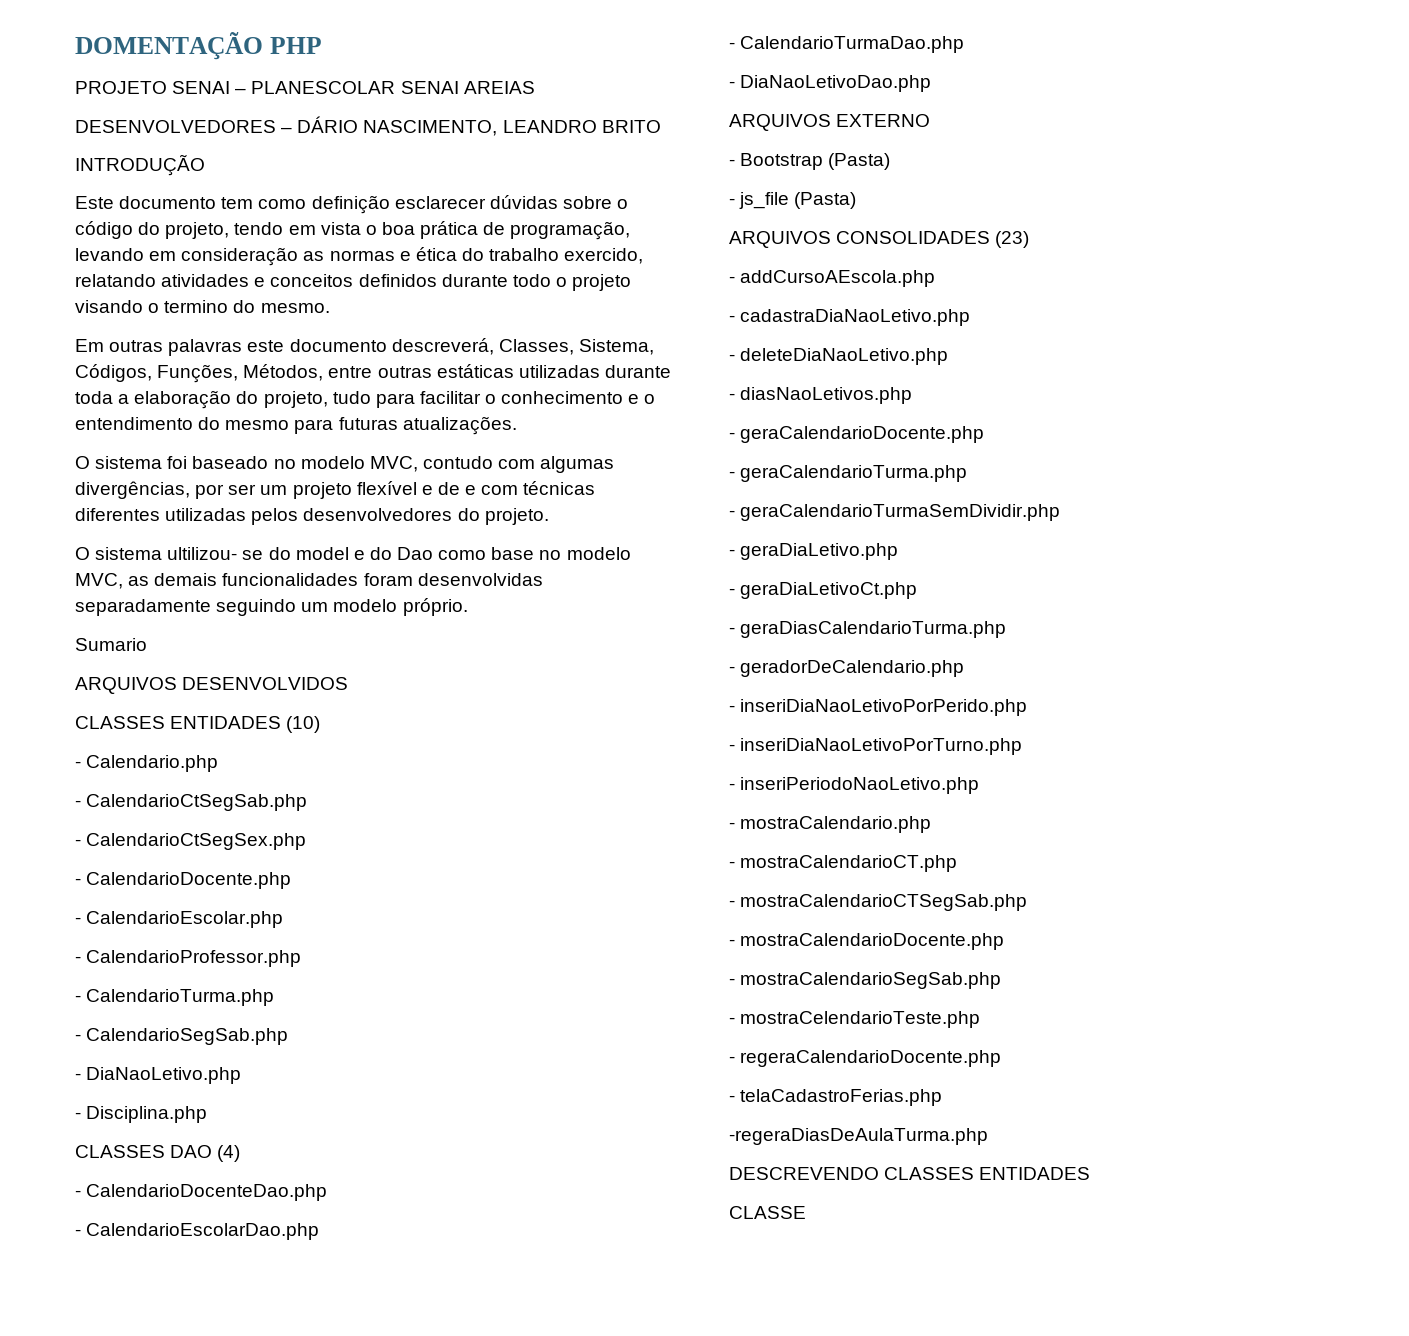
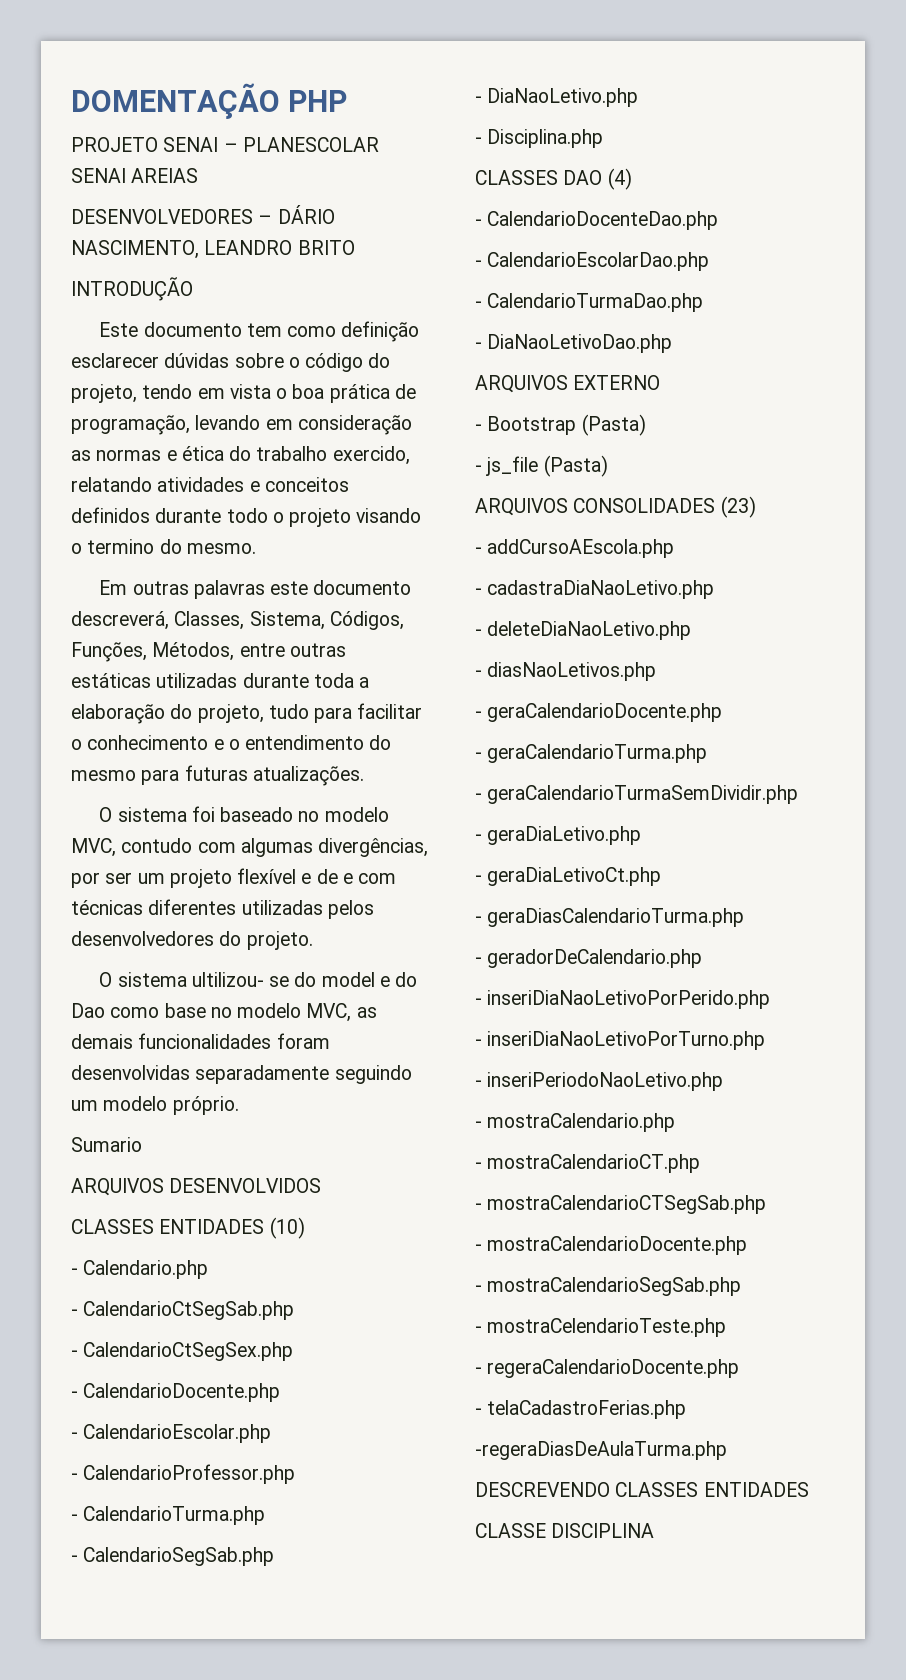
(806, 1212) none -> [551,1523,655,1538] DISCIPLINA

